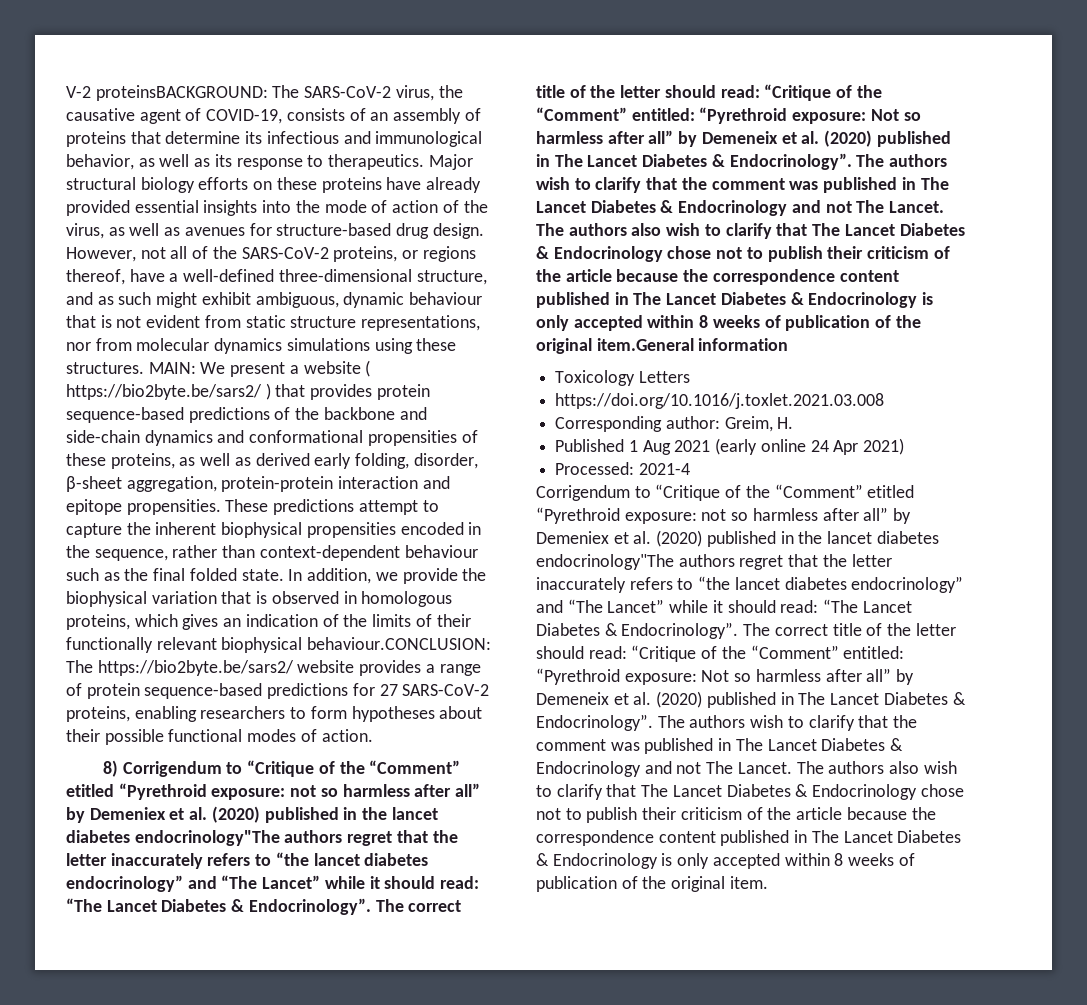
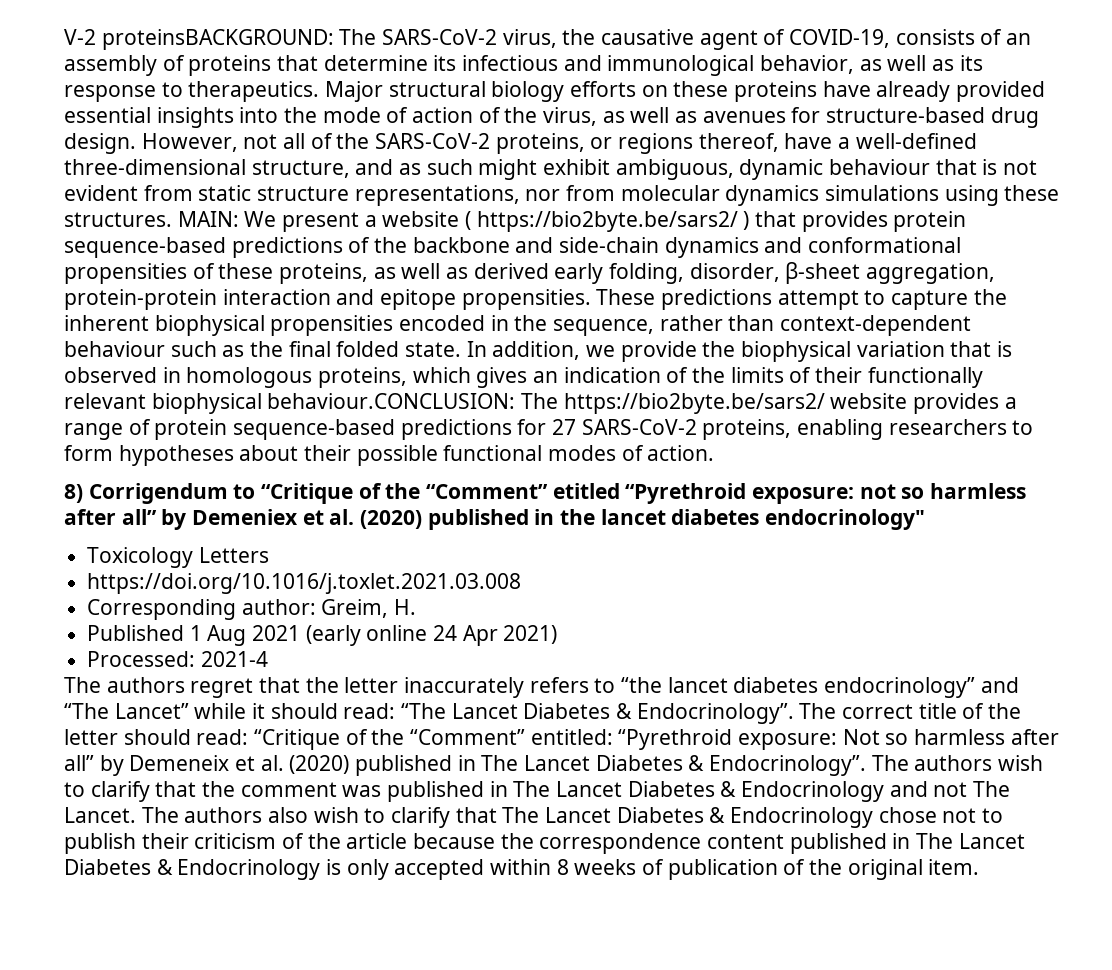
[134,830,458,846] [66,852,429,869] [66,875,480,892] [66,898,462,915] [536,84,882,101] [536,107,921,124] [536,130,951,147] [536,153,948,170] [536,177,949,193] [536,200,945,216] [536,223,965,239] [536,246,950,262] [536,269,899,285] [536,292,934,308] [536,315,921,331] [536,338,789,354] endocrinology"The authors regret that the letter inaccurately refers to “the lancet diabetes endocrinology” and “The Lancet” while it should read: “The Lancet Diabetes & Endocrinology”. The correct title of the letter should read: “Critique of the “Comment” entitled: “Pyrethroid exposure: Not so harmless after all” by Demeneix et al. (2020) published in The Lancet Diabetes & Endocrinology”. The authors wish to clarify that the comment was published in The Lancet Diabetes & Endocrinology and not The Lancet. The authors also wish to clarify that The Lancet Diabetes & Endocrinology chose not to publish their criticism of the article because the correspondence content published in The Lancet Diabetes & Endocrinology is only accepted within 8 weeks of publication of the original item.General information -> [765,509,926,530] endocrinology"
[536,484,915,501] [536,507,912,524] [536,530,939,547] [536,554,674,570] Corrigendum to “Critique of the “Comment” etitled “Pyrethroid exposure: not so harmless after all” by Demeniex et al. (2020) published in the lancet diabetes endocrinology"The -> [64,677,101,693] The

